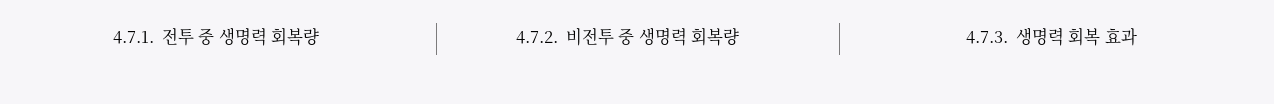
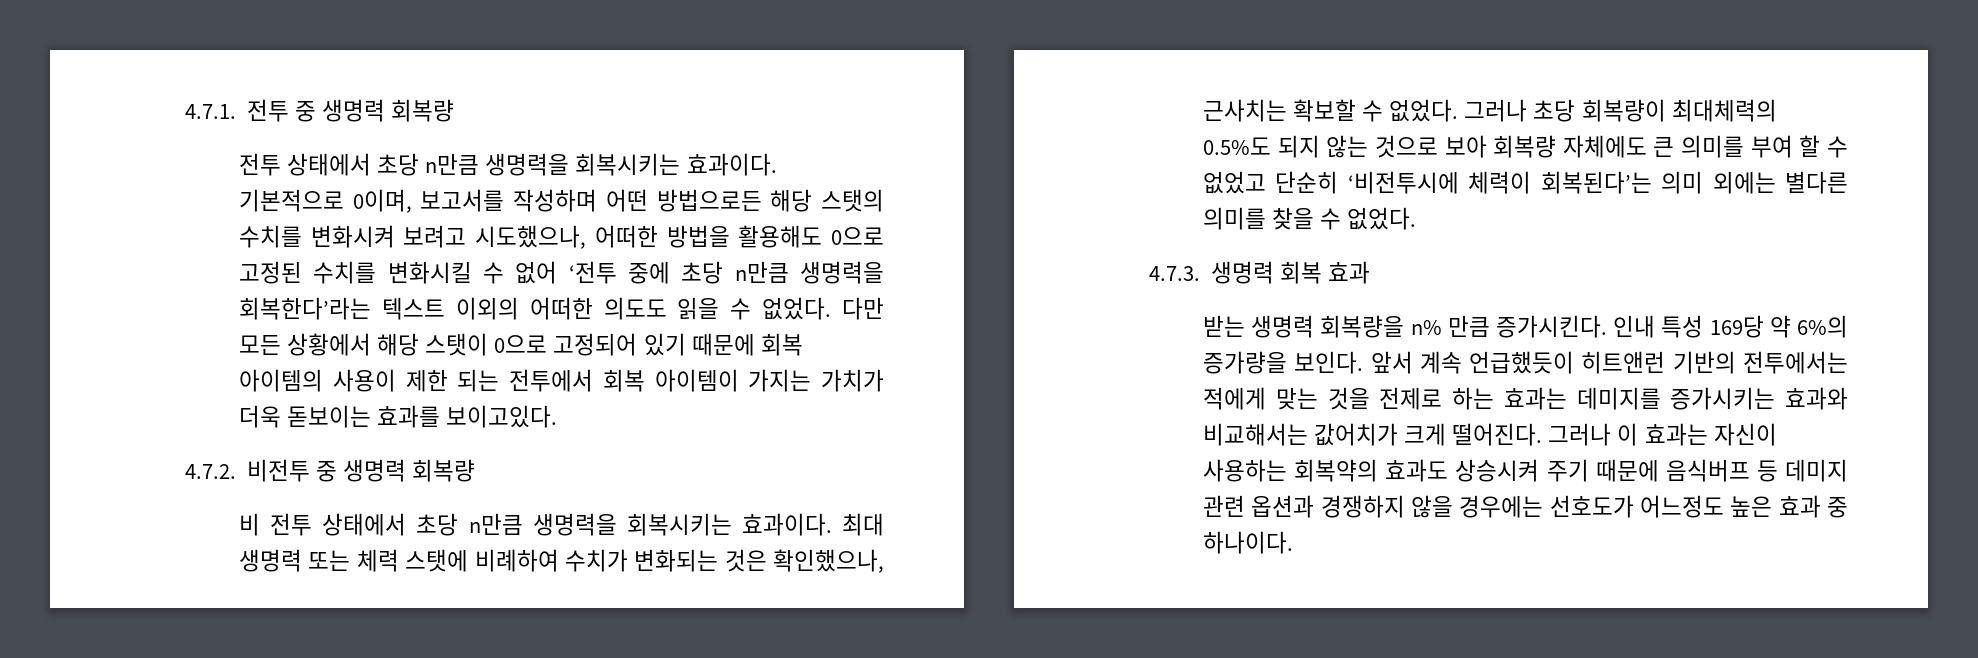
(320, 36) none -> [239,153,777,176] [239,189,884,213] [239,225,884,249] [239,261,884,284] [239,297,884,320] [239,333,803,356] [239,369,884,392] [239,405,558,428] // 전투 상태에서 초당 n만큼 생명력을 회복시키는 효과이다. 기본적으로 0이며, 보고서를 작성하며 어떤 방법으로든 해당 스탯의 수치를 변화시켜 보려고 시도했으나, 어떠한 방법을 활용해도 0으로 고정된 수치를 변화시킬 수 없어 ‘전투 중에 초당 n만큼 생명력을 회복한다’라는 텍스트 이외의 어떠한 의도도 읽을 수 없었다. 다만 모든 상황에서 해당 스탯이 0으로 고정되어 있기 때문에 회복 아이템의 사용이 제한 되는 전투에서 회복 아이템이 가지는 가치가 더욱 돋보이는 효과를 보이고있다.
[965,27,1137,46] 4.7.3. 생명력 회복 효과 -> [239,513,884,536] [239,549,884,573] [1203,99,1777,122] [1203,135,1848,158] [1203,171,1848,194] [1203,207,1417,230] [1148,261,1370,284] [1203,315,1848,338] [1203,351,1848,374] [1203,387,1848,410] [1203,423,1777,446] [1203,459,1848,482] [1203,495,1848,518] [1203,531,1294,554] 비 전투 상태에서 초당 n만큼 생명력을 회복시키는 효과이다. 최대 생명력 또는 체력 스탯에 비례하여 수치가 변화되는 것은 확인했으나, 근사치는 확보할 수 없었다. 그러나 초당 회복량이 최대체력의 0.5%도 되지 않는 것으로 보아 회복량 자체에도 큰 의미를 부여 할 수 없었고 단순히 ‘비전투시에 체력이 회복된다’는 의미 외에는 별다른 의미를 찾을 수 없었다. // 4.7.3. 생명력 회복 효과 // 받는 생명력 회복량을 n% 만큼 증가시킨다. 인내 특성 169당 약 6%의 증가량을 보인다. 앞서 계속 언급했듯이 히트앤런 기반의 전투에서는 적에게 맞는 것을 전제로 하는 효과는 데미지를 증가시키는 효과와 비교해서는 값어치가 크게 떨어진다. 그러나 이 효과는 자신이 사용하는 회복약의 효과도 상승시켜 주기 때문에 음식버프 등 데미지 관련 옵션과 경쟁하지 않을 경우에는 선호도가 어느정도 높은 효과 중 하나이다.

